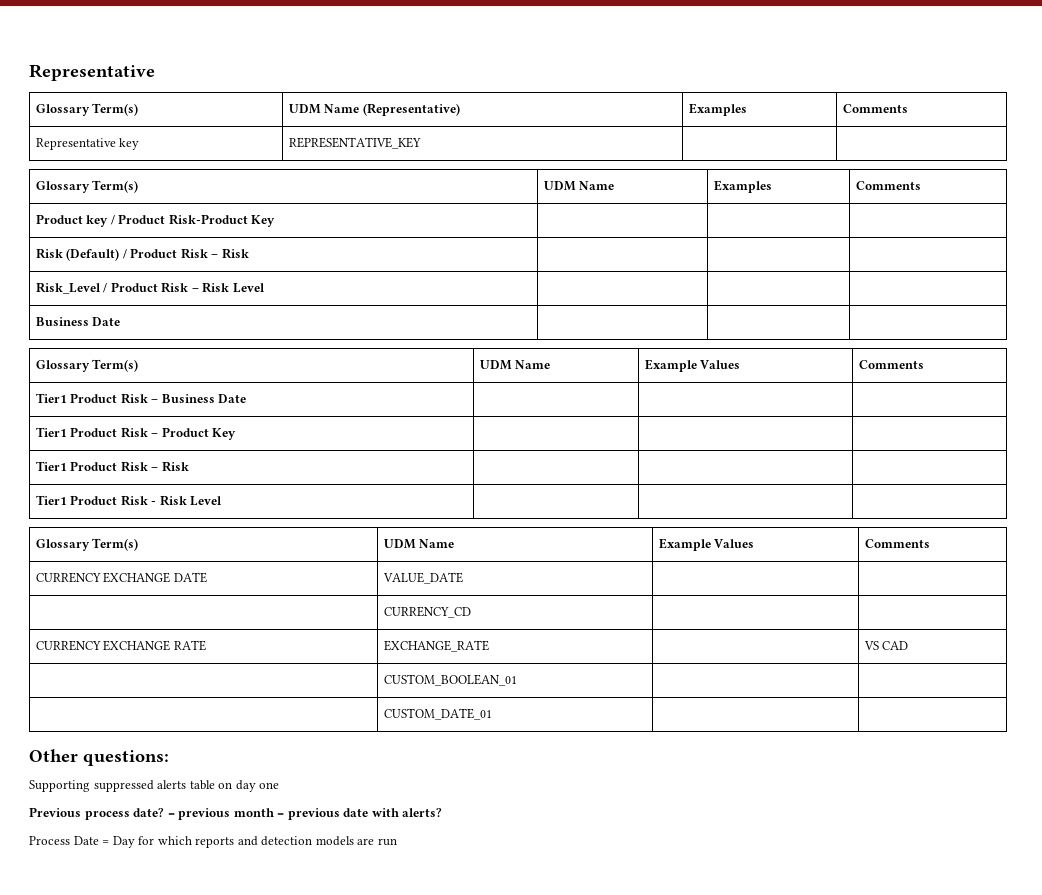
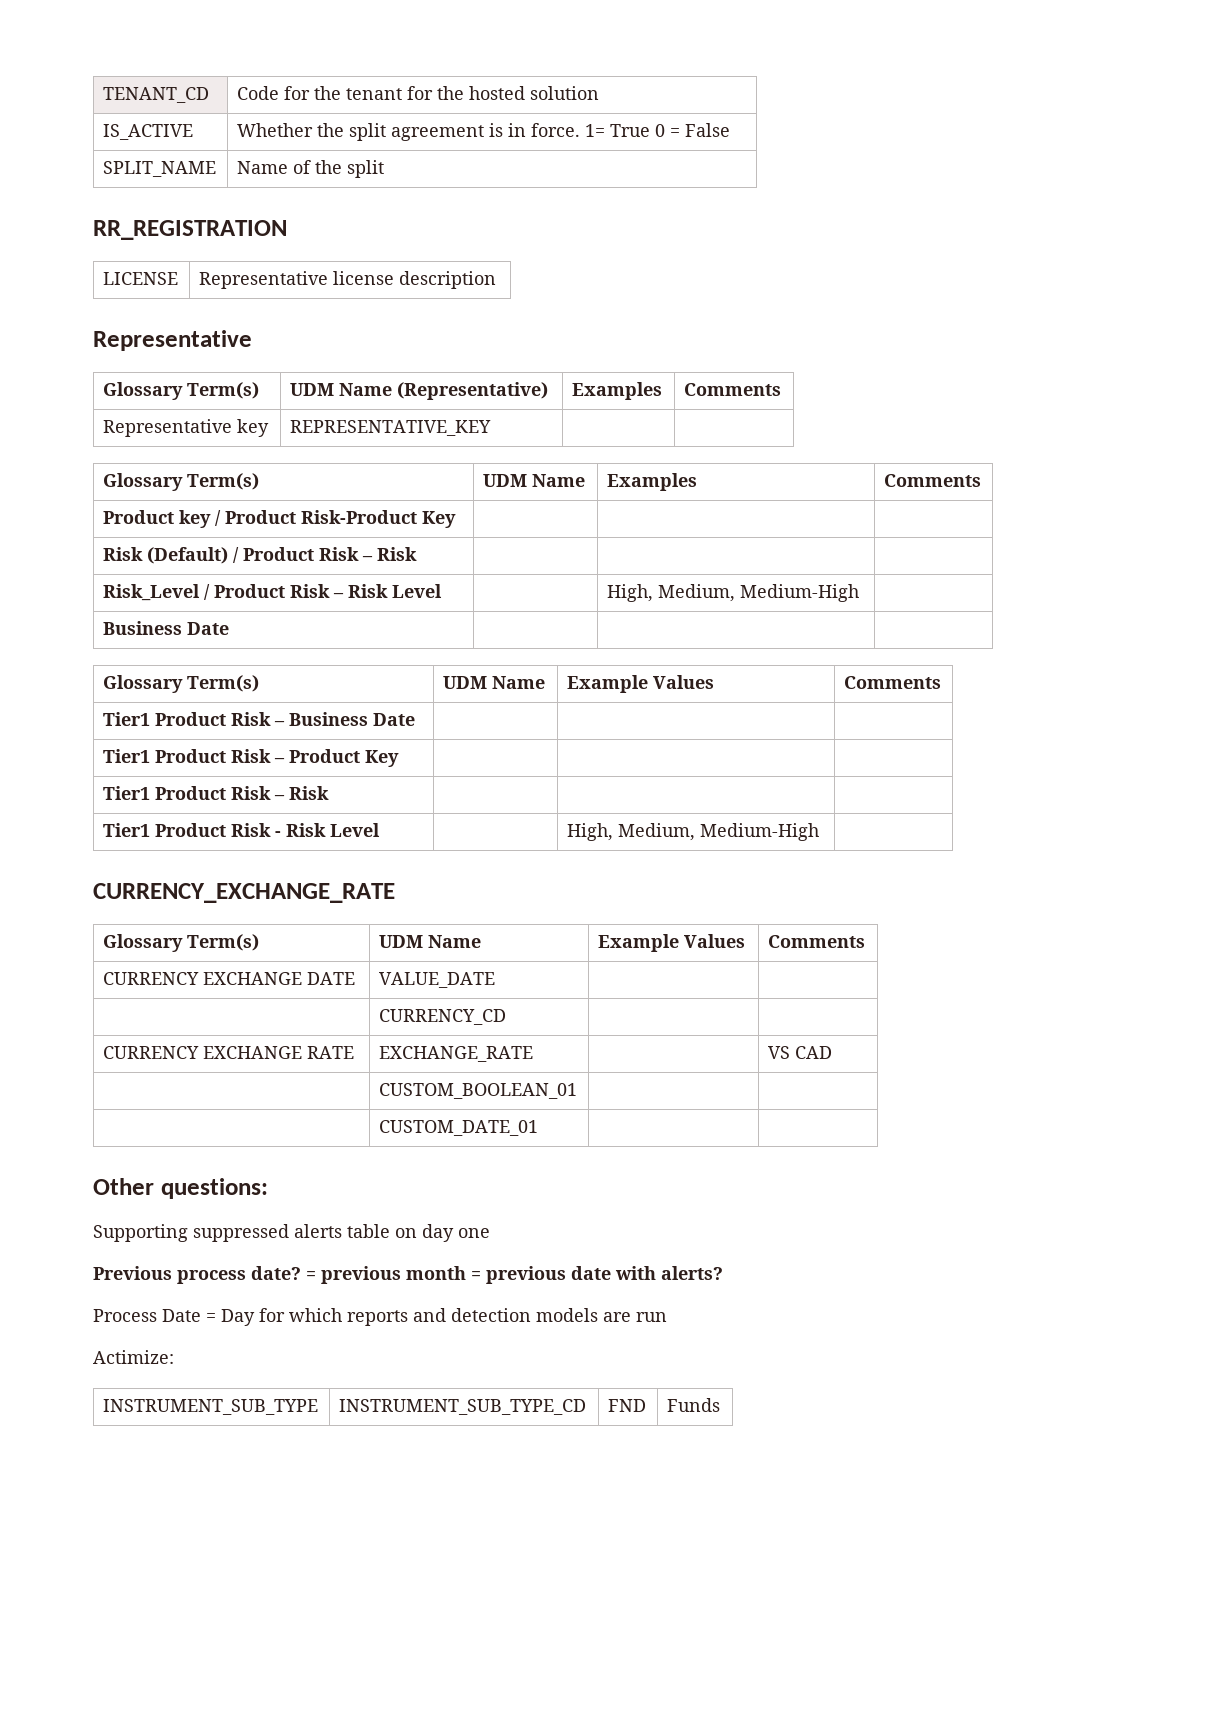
(29, 72) none -> [103,87,210,103] [237,86,600,100] [103,124,194,140] [237,123,731,141] [103,161,217,177] [237,160,385,178] [93,220,287,240] [103,272,179,285] [199,271,497,289] TENANT_CD | Code for the tenant for the hosted solution // IS_ACTIVE | Whether the split agreement is in force. 1= True 0 = False // SPLIT_NAME | Name of the split // RR_REGISTRATION // LICENSE | Representative license description //
(265, 288) none -> [607,584,860,602] High, Medium, Medium-High
(223, 501) | -> [567,823,820,841] [93,883,395,903] High, Medium, Medium-High | // CURRENCY_EXCHANGE_RATE
(397, 842) none -> [93,1350,174,1364] [103,1399,319,1415] [339,1399,587,1415] [608,1399,647,1412] [667,1398,721,1412] // Actimize: // INSTRUMENT_SUB_TYPE | INSTRUMENT_SUB_TYPE_CD | FND | Funds

